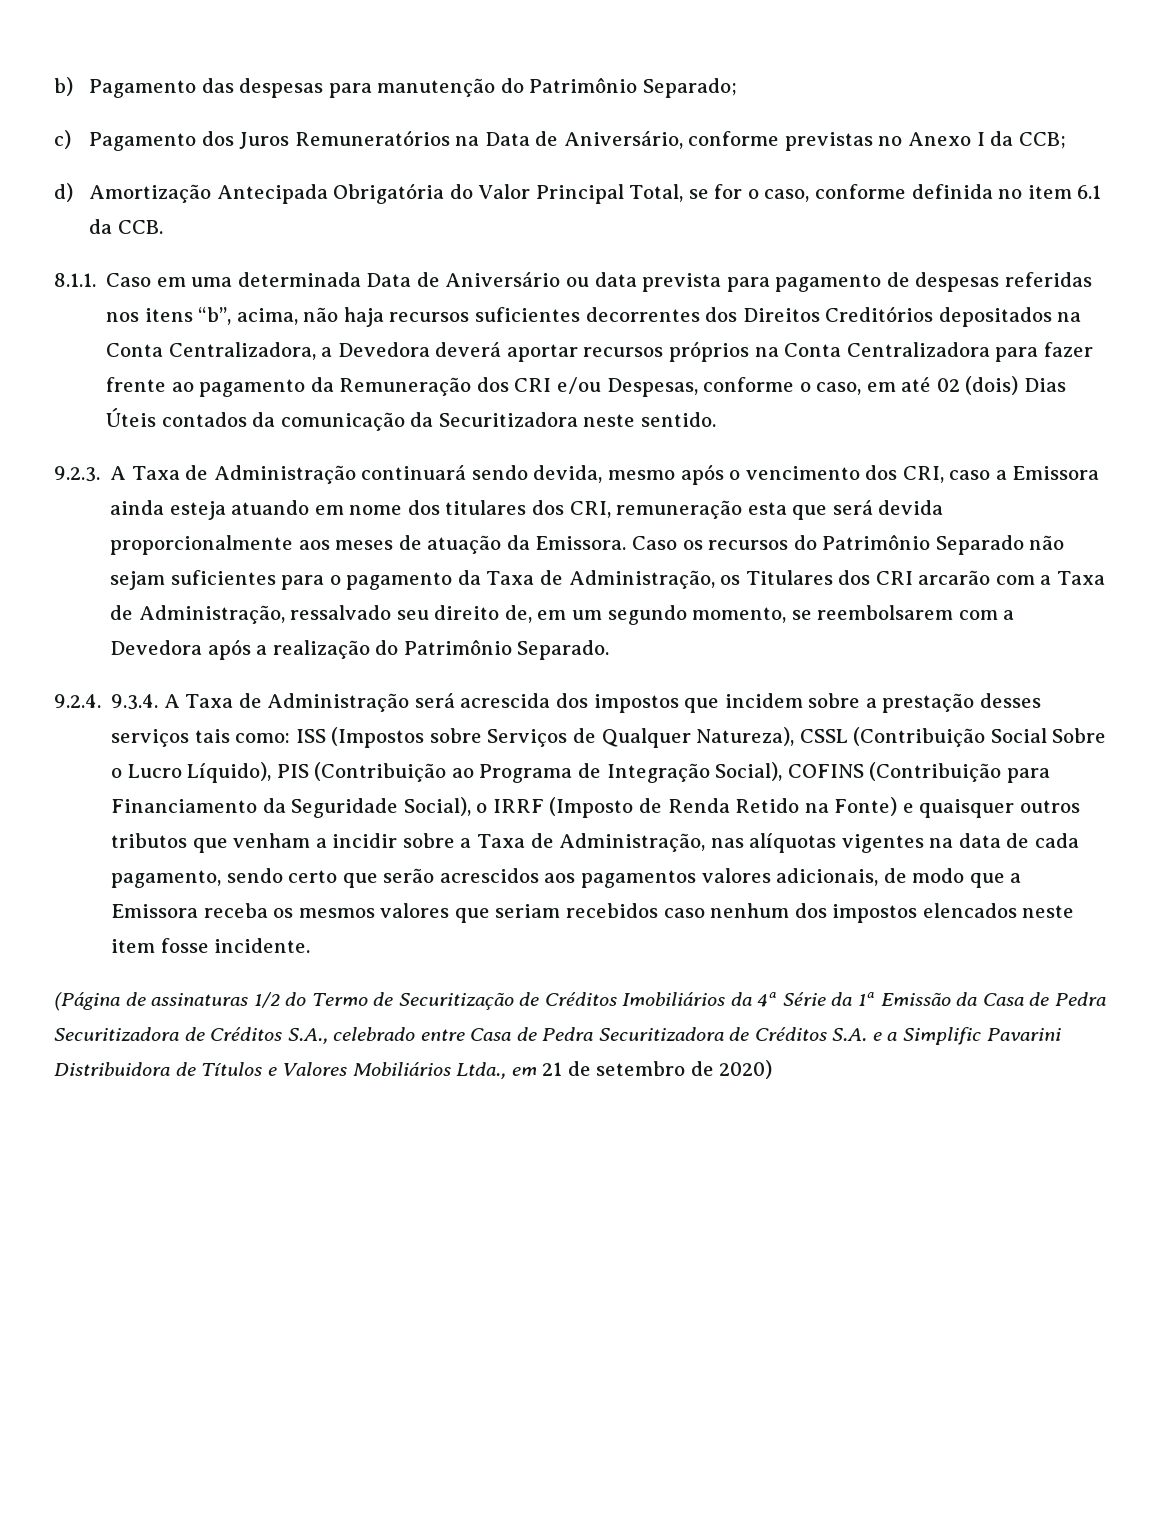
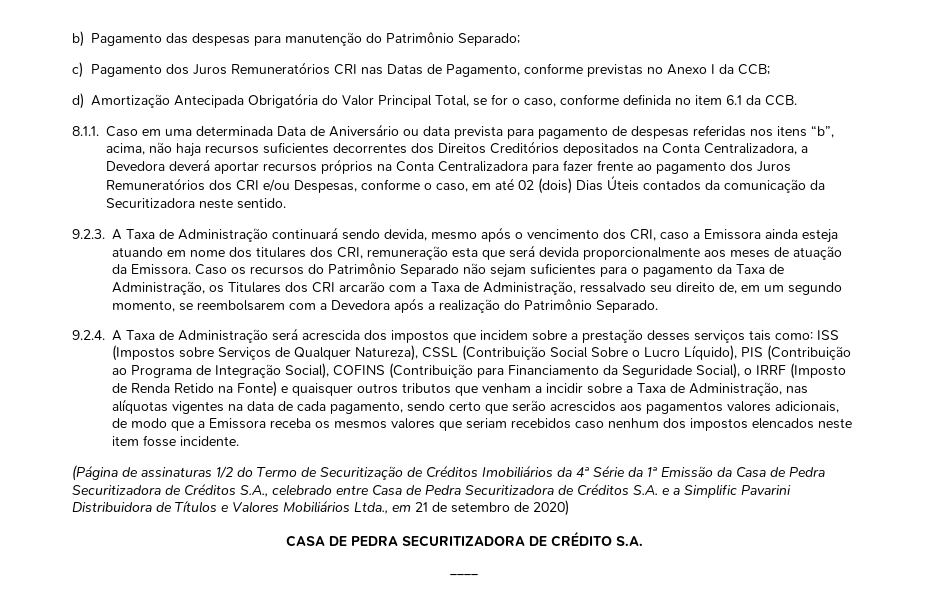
[455,131,683,149] na Data de Aniversário, -> [334,64,521,77] CRI nas Datas de Pagamento,
[310,377,472,396] da Remuneração -> [730,161,791,172] [106,178,205,191] dos Juros Remuneratórios
[111,694,159,710] 9.3.4. -> (105, 335) none
(773, 1069) none -> [285,531,643,547] [450,574,478,576] // CASA DE PEDRA SECURITIZADORA DE CRÉDITO S.A. // ____

